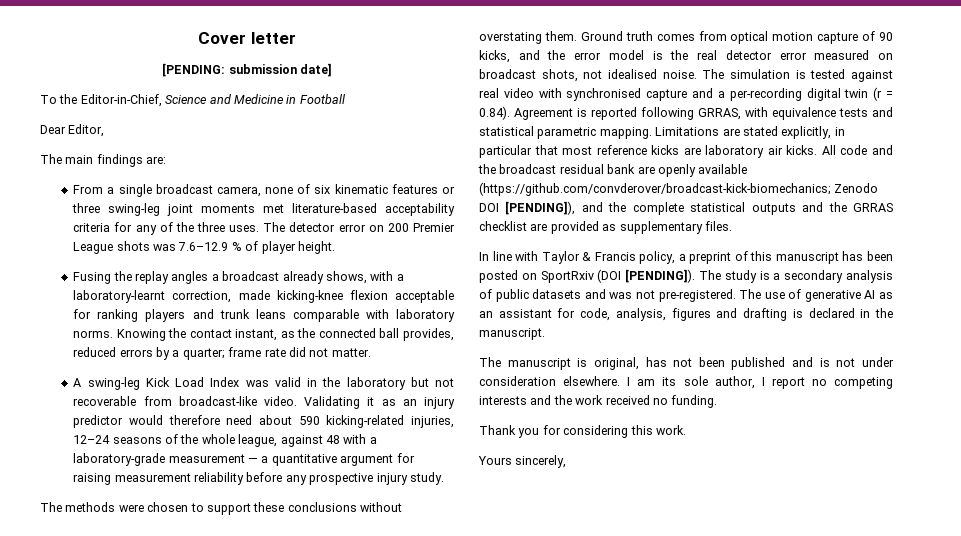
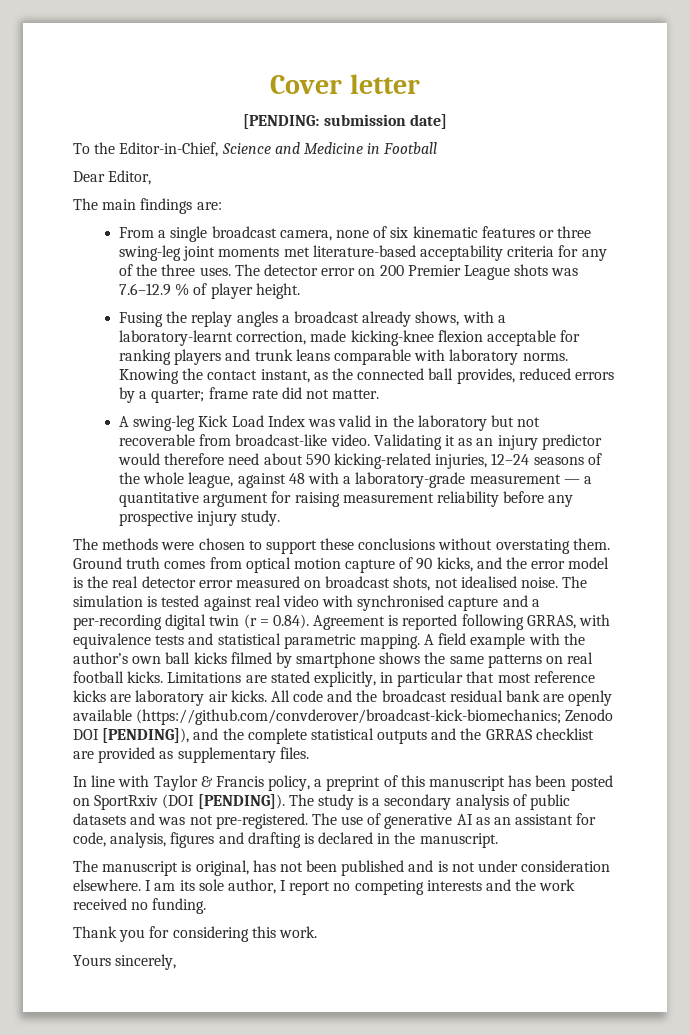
(652, 133) none -> [424,633,585,649] [73,652,594,668] [73,671,164,683] A field example with the author’s own ball kicks filmed by smartphone shows the same patterns on real football kicks.

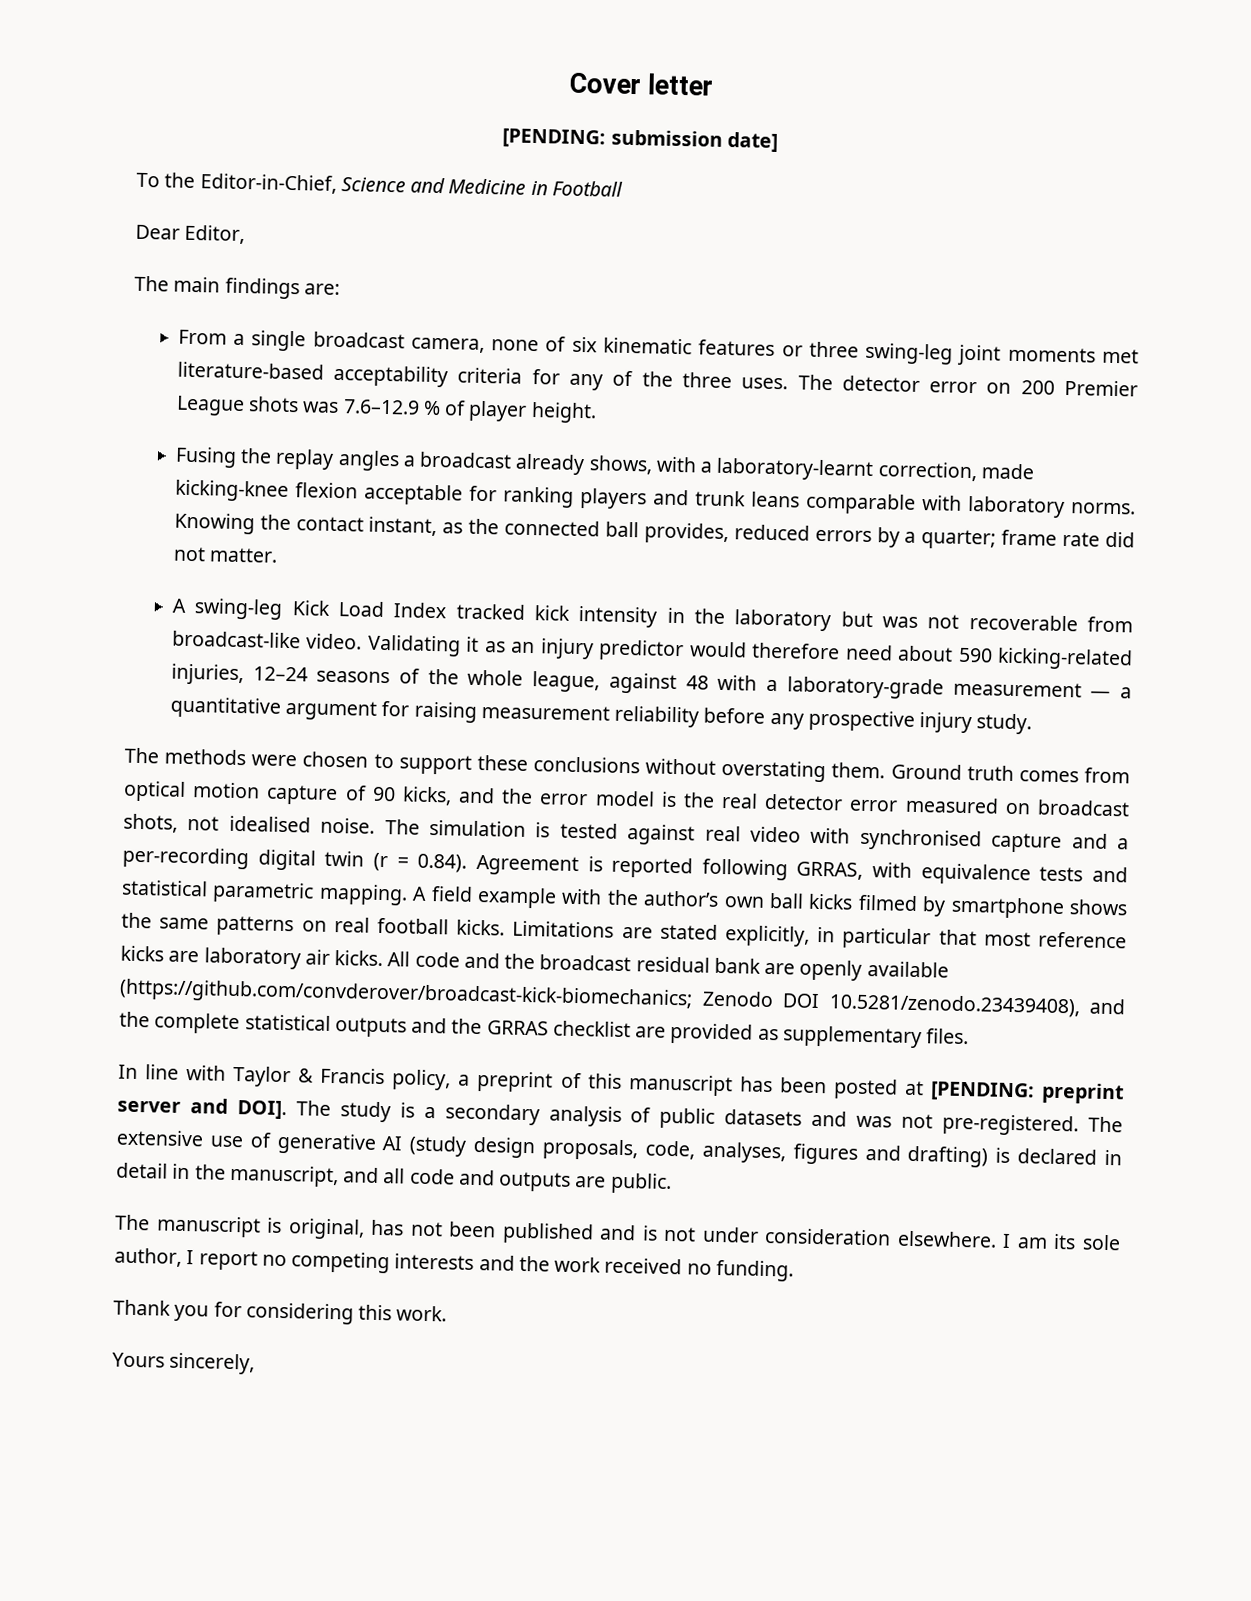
[308,415,372,427] was valid -> [455,603,658,628] tracked kick intensity
(514, 421) none -> [881,616,918,628] was
[102,728,190,743] [PENDING]), -> [828,993,1081,1018] 10.5281/zenodo.23439408),
[73,794,285,810] on SportRxiv (DOI [PENDING]). -> [903,1080,1124,1105] [117,1098,287,1120] at [PENDING: preprint server and DOI].
(337, 819) none -> [116,1129,204,1147] extensive
[475,813,597,825] [73,832,167,848] as an assistant for code, analysis, -> [409,1135,786,1164] (study design proposals, code, analyses,
[247,832,301,848] drafting -> [907,1145,989,1168] drafting)
[394,832,498,848] the manuscript. -> [116,1162,672,1195] detail in the manuscript, and all code and outputs are public.

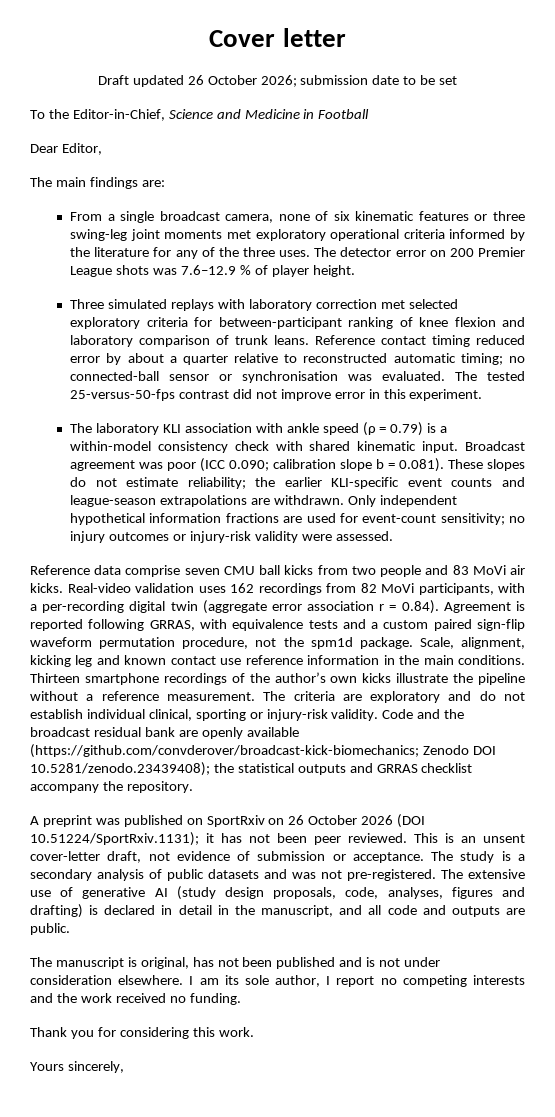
[502,128,778,152] [PENDING: submission date] -> [97,75,458,87] Draft updated 26 October 2026; submission date to be set
[176,361,523,388] literature-based acceptability criteria -> [255,229,526,241] [70,247,150,257] exploratory operational criteria informed by the literature
[174,446,1035,482] [174,479,1136,518] [173,512,1135,550] [172,546,279,563] [171,598,1134,633] [171,630,1133,671] [170,663,1132,700] [169,696,1033,735] [124,747,1130,784] [123,780,1130,817] [123,813,1129,854] [122,846,388,872] Fusing the replay angles a broadcast already shows, with a laboratory-learnt correction, made kicking-knee flexion acceptable for ranking players and trunk leans comparable with laboratory norms. Knowing the contact instant, as the connected ball provides, reduced errors by a quarter; frame rate did not matter. // A swing-leg Kick Load Index tracked kick intensity in the laboratory but was not recoverable from broadcast-like video. Validating it as an injury predictor would therefore need about 590 kicking-related injuries, 12–24 seasons of the whole league, against 48 with a laboratory-grade measurement — a quantitative argument for raising measurement reliability before any prospective injury study. // The methods were chosen to support these conclusions without overstating them. Ground truth comes from optical motion capture of 90 kicks, and the error model is the real detector error measured on broadcast shots, not idealised noise. The simulation is tested against real video with synchronised capture and a per-recording digital twin (r -> [70,299,458,311] [70,317,526,329] [70,335,526,347] [70,353,525,365] [70,371,525,383] [70,389,483,401] [70,422,448,436] [70,441,525,453] [70,458,525,472] [70,477,525,489] [70,495,457,507] [70,513,526,525] [70,531,393,543] [30,565,525,577] [30,583,525,595] [30,600,385,614] Three simulated replays with laboratory correction met selected exploratory criteria for between-participant ranking of knee flexion and laboratory comparison of trunk leans. Reference contact timing reduced error by about a quarter relative to reconstructed automatic timing; no connected-ball sensor or synchronisation was evaluated. The tested 25-versus-50-fps contrast did not improve error in this experiment. // The laboratory KLI association with ankle speed (ρ = 0.79) is a within-model consistency check with shared kinematic input. Broadcast agreement was poor (ICC 0.090; calibration slope b = 0.081). These slopes do not estimate reliability; the earlier KLI-specific event counts and league-season extrapolations are withdrawn. Only independent hypothetical information fractions are used for event-count sensitivity; no injury outcomes or injury-risk validity were assessed. // Reference data comprise seven CMU ball kicks from two people and 83 MoVi air kicks. Real-video validation uses 162 recordings from 82 MoVi participants, with a per-recording digital twin (aggregate error association r
[121,879,1128,920] [121,912,1128,950] [120,945,460,970] statistical parametric mapping. A field example with the author’s own ball kicks filmed by smartphone shows the same patterns on real football kicks. Limitations are stated explicitly, in particular that most reference kicks are laboratory air kicks. All code -> [371,619,526,631] [30,637,525,649] [30,655,525,667] [30,672,525,685] [30,691,526,703] [30,709,414,721] a custom paired sign-flip waveform permutation procedure, not the spm1d package. Scale, alignment, kicking leg and known contact use reference information in the main conditions. Thirteen smartphone recordings of the author’s own kicks illustrate the pipeline without a reference measurement. The criteria are exploratory and do not establish individual clinical, sporting or injury-risk validity. Code
[828,993,1126,1018] [119,1011,241,1035] 10.5281/zenodo.23439408), and the complete -> [30,762,234,776] 10.5281/zenodo.23439408); the
[451,1018,483,1035] the -> (373, 768) none
[635,1022,970,1049] [118,1064,1124,1105] [117,1098,287,1120] are provided as supplementary files. // In line with Taylor & Francis policy, a preprint of this manuscript has been posted at [PENDING: preprint server and DOI]. -> [30,781,193,793] [30,814,426,828] [30,832,525,846] [30,851,424,863] accompany the repository. // A preprint was published on SportRxiv on 26 October 2026 (DOI 10.51224/SportRxiv.1131); it has not been peer reviewed. This is an unsent cover-letter draft, not evidence of submission or acceptance.

